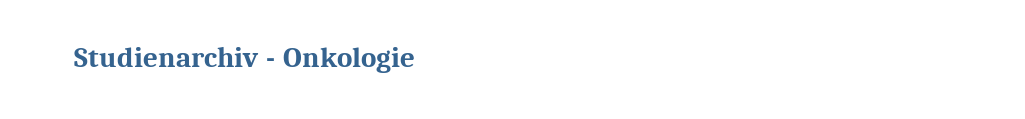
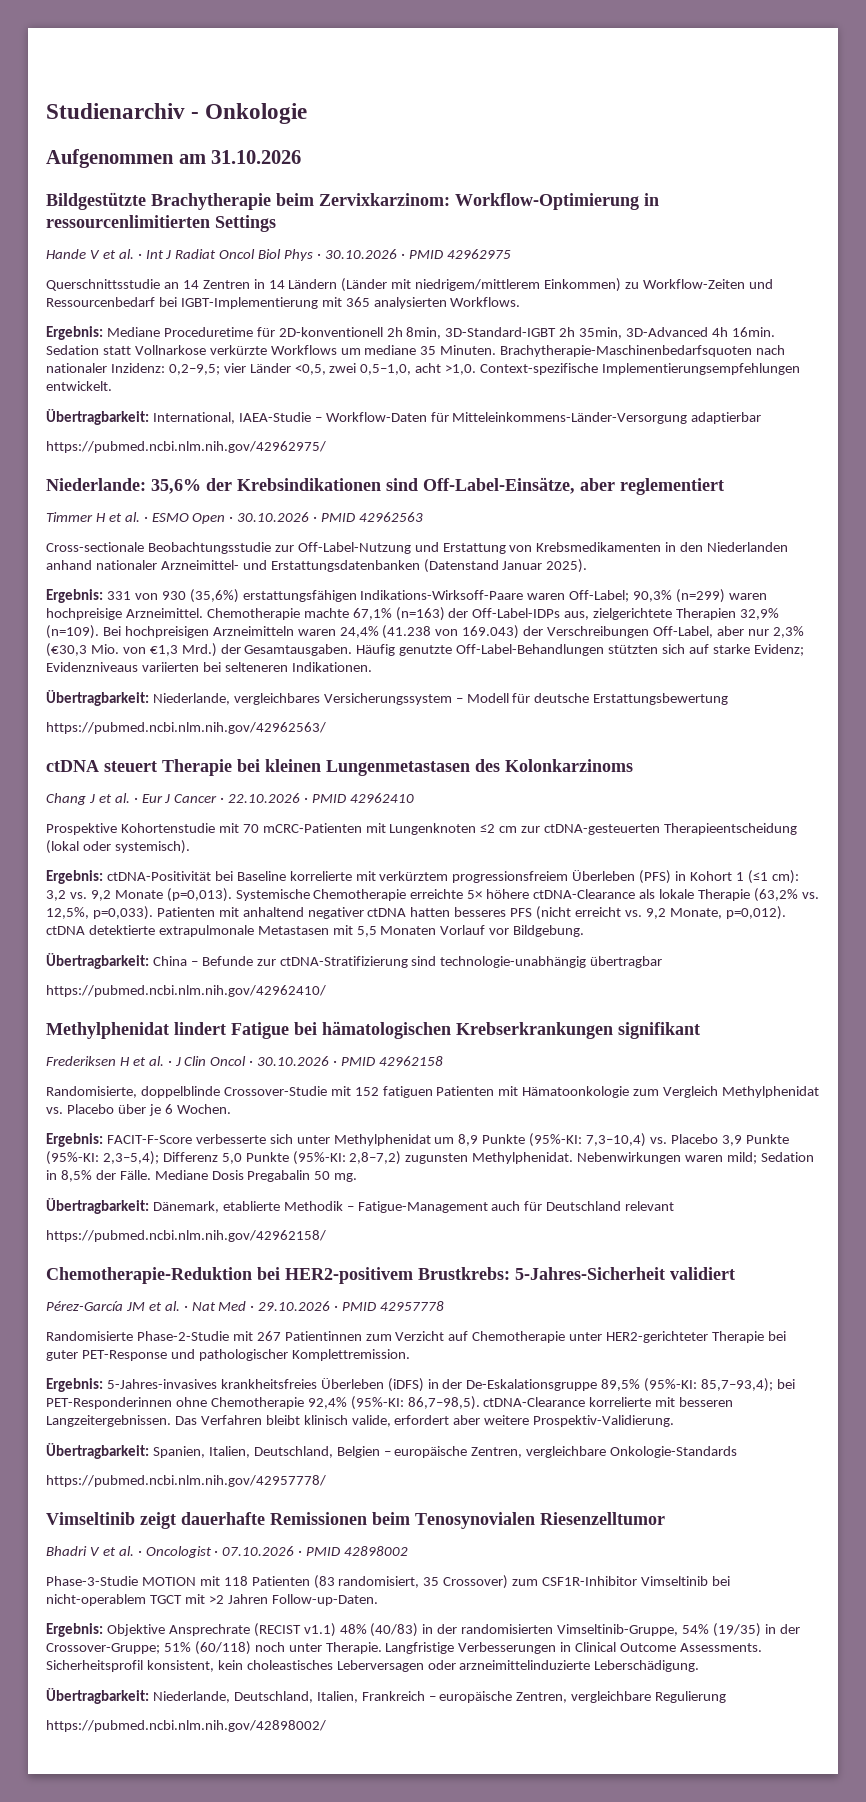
(415, 60) none -> [46,149,302,168] [46,192,659,210] [46,215,276,232] [46,249,511,261] [46,278,773,292] [46,297,521,309] [46,326,775,340] [46,345,786,357] [46,363,801,375] [46,381,112,391] [46,409,762,425] [46,441,326,453] [46,477,724,495] [46,512,424,524] [46,542,789,554] [46,559,588,573] [46,589,768,603] [46,607,780,621] [46,625,804,639] [46,643,804,657] [46,662,372,672] [46,690,729,706] [46,722,326,734] [46,759,633,776] [46,793,414,805] [46,823,798,835] [46,840,190,854] [46,870,799,884] [46,888,819,902] [46,906,786,920] [46,925,585,937] [46,953,663,969] [46,985,326,997] [46,1021,700,1039] [46,1056,443,1066] [46,1086,820,1098] [46,1104,231,1116] [46,1133,789,1147] [46,1151,814,1165] [46,1170,358,1182] [46,1198,675,1214] [46,1230,326,1242] [46,1267,735,1284] [46,1301,445,1311] [46,1331,786,1343] [46,1349,410,1361] [46,1378,796,1392] [46,1396,734,1410] [46,1415,675,1427] [46,1443,738,1459] [46,1475,326,1487] [46,1512,665,1529] [46,1546,409,1558] [46,1575,730,1589] [46,1594,378,1606] [46,1623,800,1637] [46,1641,763,1655] [46,1660,700,1672] [46,1688,727,1704] [46,1720,326,1732] // Aufgenommen am 31.10.2026 // Bildgestützte Brachytherapie beim Zervixkarzinom: Workflow-Optimierung in ressourcenlimitierten Settings // Hande V et al. · Int J Radiat Oncol Biol Phys · 30.10.2026 · PMID 42962975 // Querschnittsstudie an 14 Zentren in 14 Ländern (Länder mit niedrigem/mittlerem Einkommen) zu Workflow-Zeiten und Ressourcenbedarf bei IGBT-Implementierung mit 365 analysierten Workflows. // Ergebnis: Mediane Proceduretime für 2D-konventionell 2h 8min, 3D-Standard-IGBT 2h 35min, 3D-Advanced 4h 16min. Sedation statt Vollnarkose verkürzte Workflows um mediane 35 Minuten. Brachytherapie-Maschinenbedarfsquoten nach nationaler Inzidenz: 0,2–9,5; vier Länder <0,5, zwei 0,5–1,0, acht >1,0. Context-spezifische Implementierungsempfehlungen entwickelt. // Übertragbarkeit: International, IAEA-Studie – Workflow-Daten für Mitteleinkommens-Länder-Versorgung adaptierbar // https://pubmed.ncbi.nlm.nih.gov/42962975/ // Niederlande: 35,6% der Krebsindikationen sind Off-Label-Einsätze, aber reglementiert // Timmer H et al. · ESMO Open · 30.10.2026 · PMID 42962563 // Cross-sectionale Beobachtungsstudie zur Off-Label-Nutzung und Erstattung von Krebsmedikamenten in den Niederlanden anhand nationaler Arzneimittel- und Erstattungsdatenbanken (Datenstand Januar 2025). // Ergebnis: 331 von 930 (35,6%) erstattungsfähigen Indikations-Wirksoff-Paare waren Off-Label; 90,3% (n=299) waren hochpreisige Arzneimittel. Chemotherapie machte 67,1% (n=163) der Off-Label-IDPs aus, zielgerichtete Therapien 32,9% (n=109). Bei hochpreisigen Arzneimitteln waren 24,4% (41.238 von 169.043) der Verschreibungen Off-Label, aber nur 2,3% (€30,3 Mio. von €1,3 Mrd.) der Gesamtausgaben. Häufig genutzte Off-Label-Behandlungen stützten sich auf starke Evidenz; Evidenzniveaus variierten bei selteneren Indikationen. // Übertragbarkeit: Niederlande, vergleichbares Versicherungssystem – Modell für deutsche Erstattungsbewertung // https://pubmed.ncbi.nlm.nih.gov/42962563/ // ctDNA steuert Therapie bei kleinen Lungenmetastasen des Kolonkarzinoms // Chang J et al. · Eur J Cancer · 22.10.2026 · PMID 42962410 // Prospektive Kohortenstudie mit 70 mCRC-Patienten mit Lungenknoten ≤2 cm zur ctDNA-gesteuerten Therapieentscheidung (lokal oder systemisch). // Ergebnis: ctDNA-Positivität bei Baseline korrelierte mit verkürztem progressionsfreiem Überleben (PFS) in Kohort 1 (≤1 cm): 3,2 vs. 9,2 Monate (p=0,013). Systemische Chemotherapie erreichte 5× höhere ctDNA-Clearance als lokale Therapie (63,2% vs. 12,5%, p=0,033). Patienten mit anhaltend negativer ctDNA hatten besseres PFS (nicht erreicht vs. 9,2 Monate, p=0,012). ctDNA detektierte extrapulmonale Metastasen mit 5,5 Monaten Vorlauf vor Bildgebung. // Übertragbarkeit: China – Befunde zur ctDNA-Stratifizierung sind technologie-unabhängig übertragbar // https://pubmed.ncbi.nlm.nih.gov/42962410/ // Methylphenidat lindert Fatigue bei hämatologischen Krebserkrankungen signifikant // Frederiksen H et al. · J Clin Oncol · 30.10.2026 · PMID 42962158 // Randomisierte, doppelblinde Crossover-Studie mit 152 fatiguen Patienten mit Hämatoonkologie zum Vergleich Methylphenidat vs. Placebo über je 6 Wochen. // Ergebnis: FACIT-F-Score verbesserte sich unter Methylphenidat um 8,9 Punkte (95%-KI: 7,3–10,4) vs. Placebo 3,9 Punkte (95%-KI: 2,3–5,4); Differenz 5,0 Punkte (95%-KI: 2,8–7,2) zugunsten Methylphenidat. Nebenwirkungen waren mild; Sedation in 8,5% der Fälle. Mediane Dosis Pregabalin 50 mg. // Übertragbarkeit: Dänemark, etablierte Methodik – Fatigue-Management auch für Deutschland relevant // https://pubmed.ncbi.nlm.nih.gov/42962158/ // Chemotherapie-Reduktion bei HER2-positivem Brustkrebs: 5-Jahres-Sicherheit validiert // Pérez-García JM et al. · Nat Med · 29.10.2026 · PMID 42957778 // Randomisierte Phase-2-Studie mit 267 Patientinnen zum Verzicht auf Chemotherapie unter HER2-gerichteter Therapie bei guter PET-Response und pathologischer Komplettremission. // Ergebnis: 5-Jahres-invasives krankheitsfreies Überleben (iDFS) in der De-Eskalationsgruppe 89,5% (95%-KI: 85,7–93,4); bei PET-Responderinnen ohne Chemotherapie 92,4% (95%-KI: 86,7–98,5). ctDNA-Clearance korrelierte mit besseren Langzeitergebnissen. Das Verfahren bleibt klinisch valide, erfordert aber weitere Prospektiv-Validierung. // Übertragbarkeit: Spanien, Italien, Deutschland, Belgien – europäische Zentren, vergleichbare Onkologie-Standards // https://pubmed.ncbi.nlm.nih.gov/42957778/ // Vimseltinib zeigt dauerhafte Remissionen beim Tenosynovialen Riesenzelltumor // Bhadri V et al. · Oncologist · 07.10.2026 · PMID 42898002 // Phase-3-Studie MOTION mit 118 Patienten (83 randomisiert, 35 Crossover) zum CSF1R-Inhibitor Vimseltinib bei nicht-operablem TGCT mit >2 Jahren Follow-up-Daten. // Ergebnis: Objektive Ansprechrate (RECIST v1.1) 48% (40/83) in der randomisierten Vimseltinib-Gruppe, 54% (19/35) in der Crossover-Gruppe; 51% (60/118) noch unter Therapie. Langfristige Verbesserungen in Clinical Outcome Assessments. Sicherheitsprofil konsistent, kein choleastisches Leberversagen oder arzneimittelinduzierte Leberschädigung. // Übertragbarkeit: Niederlande, Deutschland, Italien, Frankreich – europäische Zentren, vergleichbare Regulierung // https://pubmed.ncbi.nlm.nih.gov/42898002/

